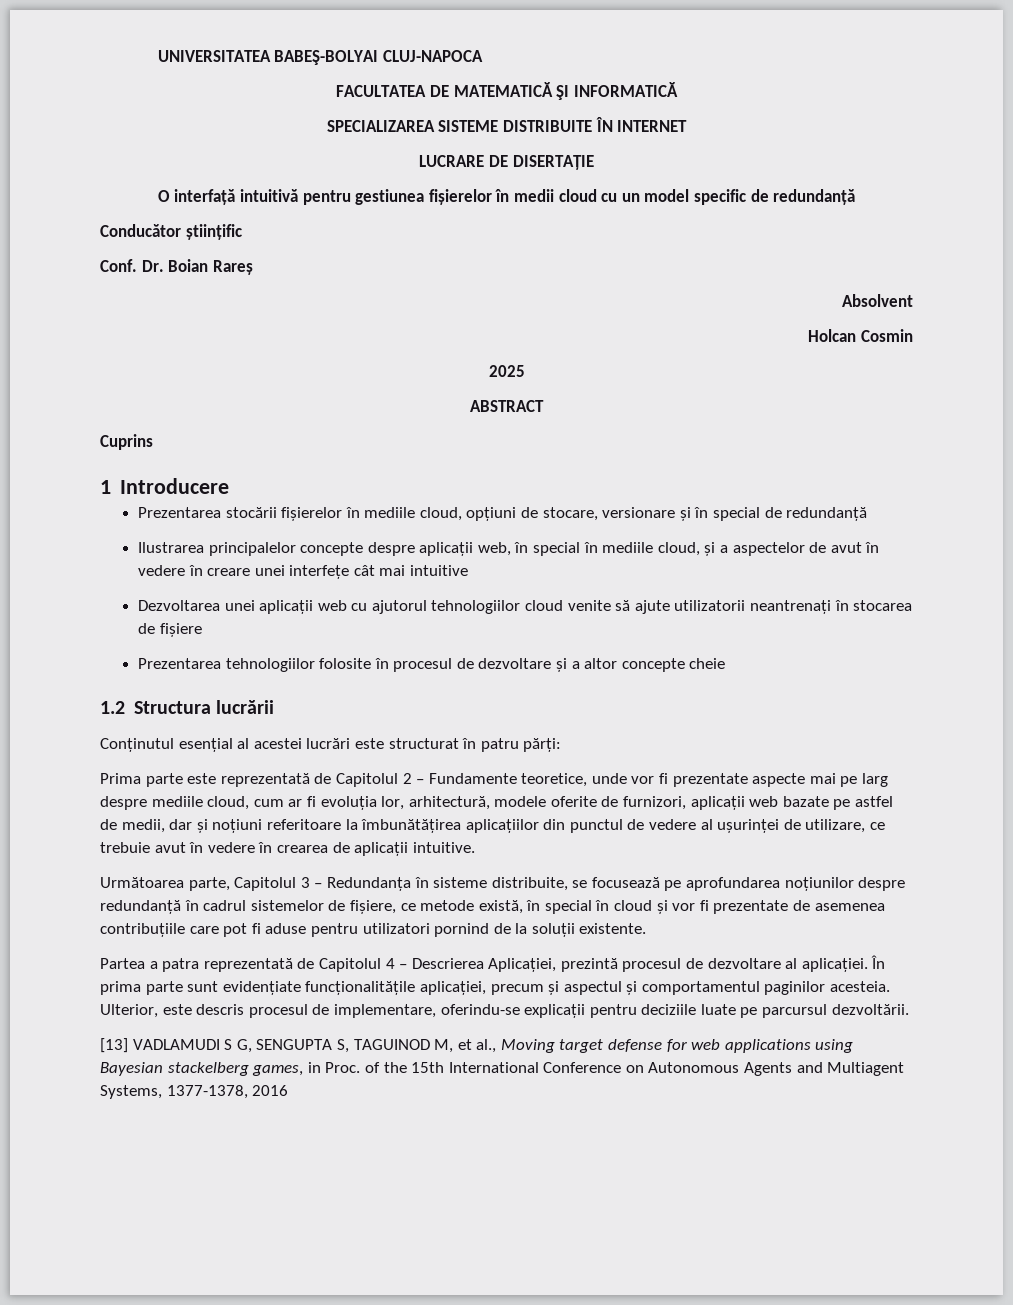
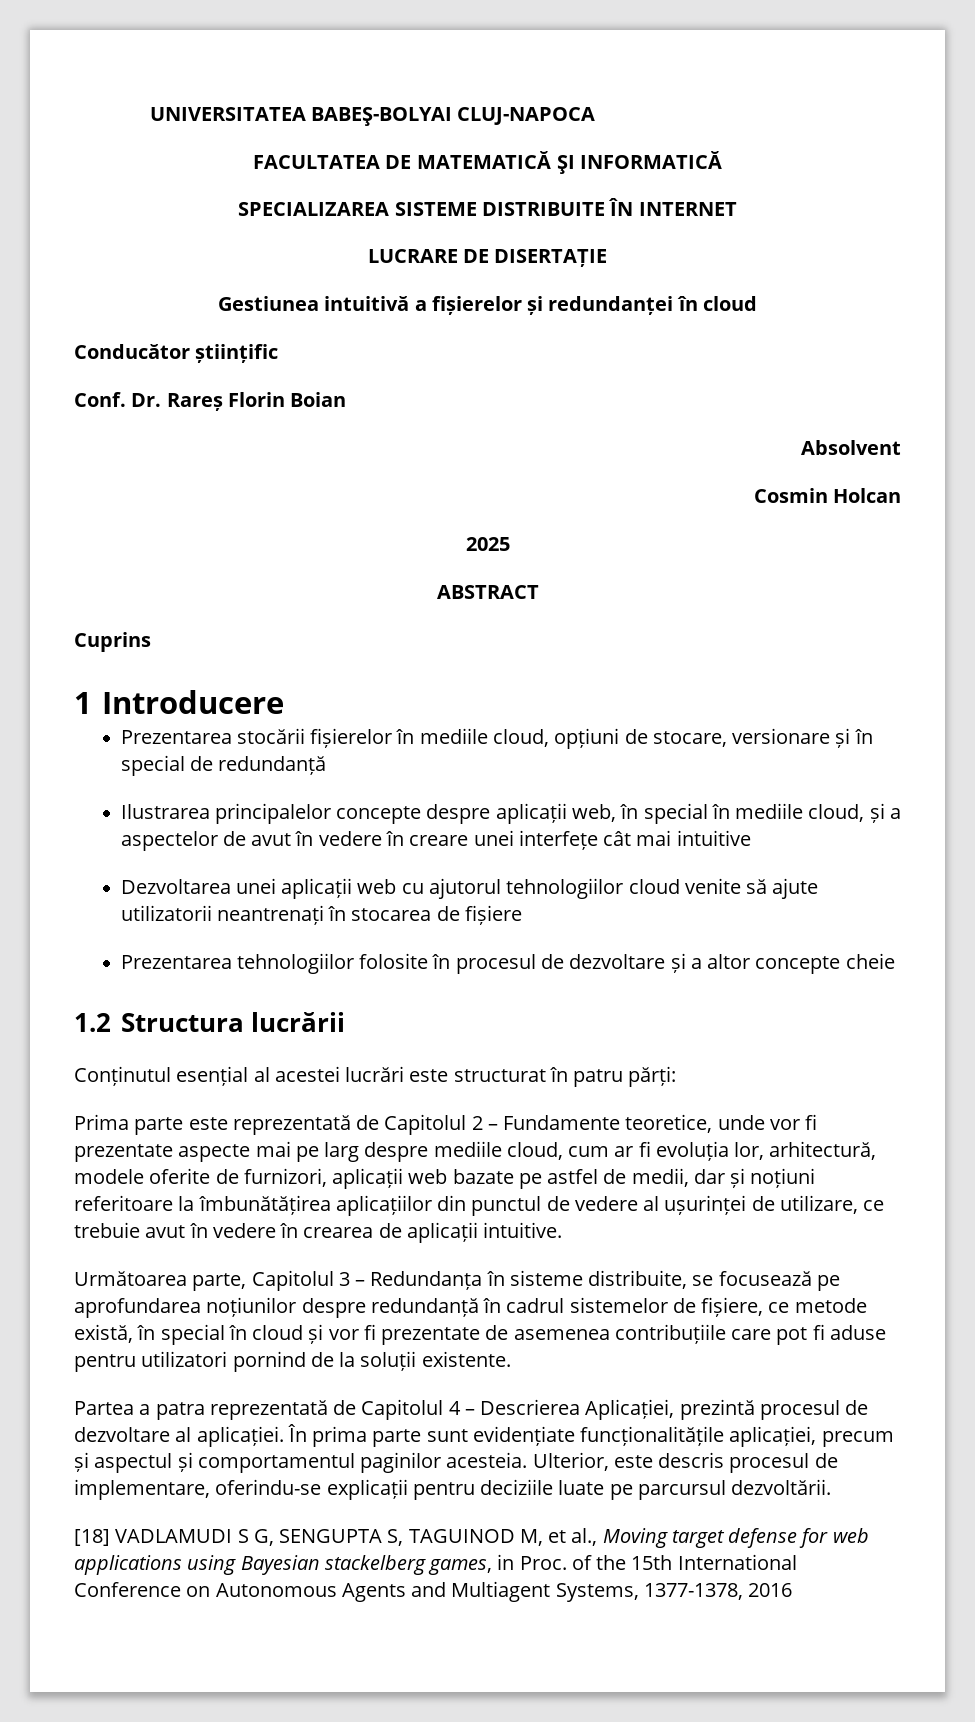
[157,189,856,205] O interfață intuitivă pentru gestiunea fișierelor în medii cloud cu un model specific de redundanță -> [218,296,757,315] Gestiunea intuitivă a fișierelor și redundanței în cloud
(164, 266) none -> [166,392,285,411] Rareș Florin
[212,260,253,275] Rareș -> (347, 399) none
(913, 300) none -> [753,488,828,503] Cosmin
[861,329,913,342] Cosmin -> (901, 495) none
[100,1038,128,1053] [13] -> [74,1529,110,1546] [18]

